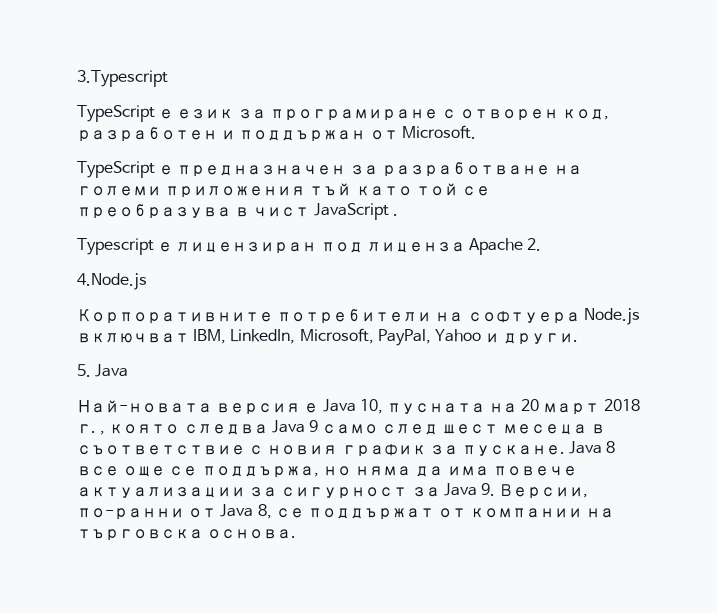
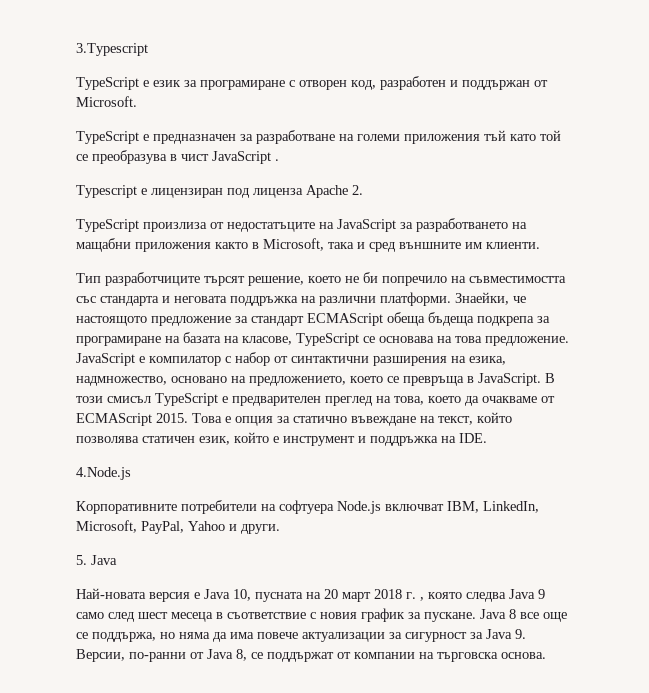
(542, 244) none -> [76,218,527,232] [76,238,540,252] [76,272,566,286] [76,292,526,306] [76,312,550,326] [76,332,569,346] [76,352,506,366] [76,373,555,386] [76,393,555,406] [76,412,512,426] [76,432,487,446] // TypeScript произлиза от недостатъците на JavaScript за разработването на мащабни приложения както в Microsoft, така и сред външните им клиенти. // Тип разработчиците търсят решение, което не би попречило на съвместимостта със стандарта и неговата поддръжка на различни платформи. Знаейки, че настоящото предложение за стандарт ECMAScript обеща бъдеща подкрепа за програмиране на базата на класове, TypeScript се основава на това предложение. JavaScript е компилатор с набор от синтактични разширения на езика, надмножество, основано на предложението, което се превръща в JavaScript. В този смисъл TypeScript е предварителен преглед на това, което да очакваме от ECMAScript 2015. Това е опция за статично въвеждане на текст, който позволява статичен език, който е инструмент и поддръжка на IDE.

